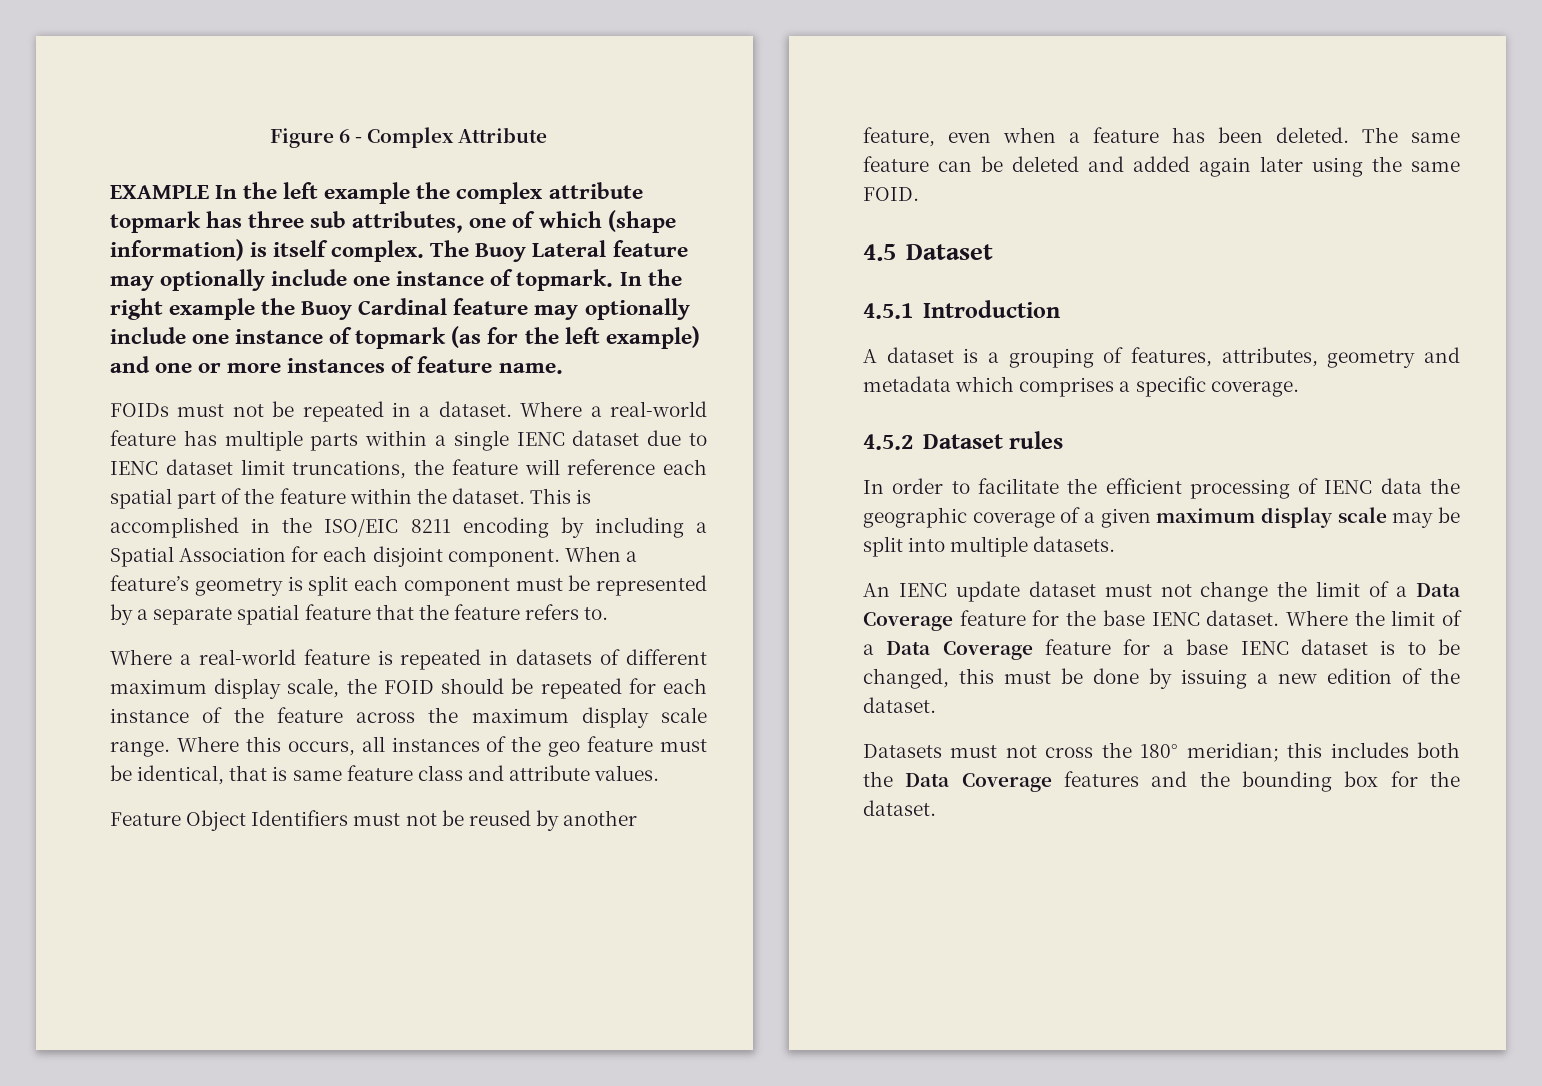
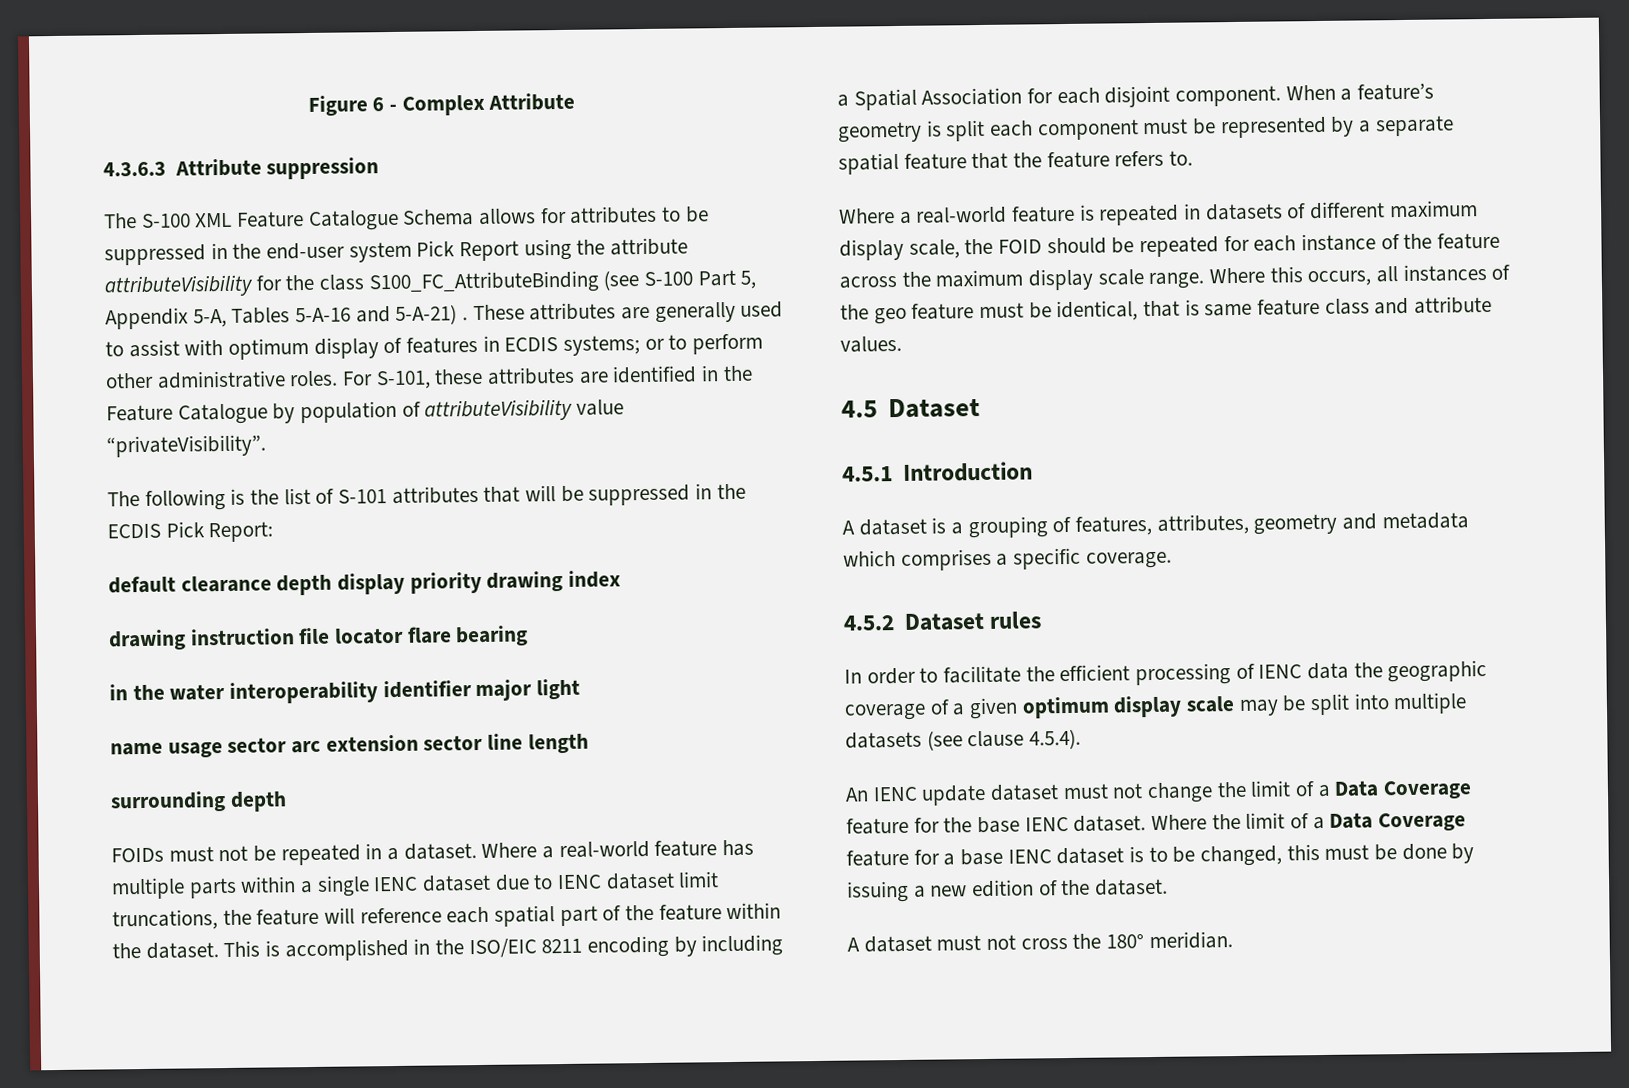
[110,182,643,204] [110,210,676,233] [110,239,688,262] [110,269,682,291] [110,298,690,320] [110,326,700,349] [110,356,563,374] EXAMPLE In the left example the complex attribute topmark has three sub attributes, one of which (shape information) is itself complex. The Buoy Lateral feature may optionally include one instance of topmark. In the right example the Buoy Cardinal feature may optionally include one instance of topmark (as for the left example) and one or more instances of feature name. -> [103,157,380,180] [104,205,709,231] [104,237,689,266] [104,269,757,298] [105,301,784,330] [105,333,764,360] [105,365,753,390] [106,398,625,425] [106,434,266,458] [107,483,746,511] [107,521,274,543] [108,570,622,596] [108,625,529,651] [109,678,581,704] [110,733,589,758] [110,791,287,813] 4.3.6.3 Attribute suppression // The S-100 XML Feature Catalogue Schema allows for attributes to be suppressed in the end-user system Pick Report using the attribute attributeVisibility for the class S100_FC_AttributeBinding (see S-100 Part 5, Appendix 5-A, Tables 5-A-16 and 5-A-21) . These attributes are generally used to assist with optimum display of features in ECDIS systems; or to perform other administrative roles. For S-101, these attributes are identified in the Feature Catalogue by population of attributeVisibility value “privateVisibility”. // The following is the list of S-101 attributes that will be suppressed in the ECDIS Pick Report: // default clearance depth display priority drawing index // drawing instruction file locator flare bearing // in the water interoperability identifier major light // name usage sector arc extension sector line length // surrounding depth
[110,810,638,831] [863,127,1460,147] [863,156,1460,177] [863,187,919,201] // Feature Object Identifiers must not be reused by another feature, even when a feature has been deleted. The same feature can be deleted and added again later using the same FOID. -> (902, 344) none
[1156,508,1256,523] maximum -> [1021,696,1110,719] optimum
[1033,536,1116,552] datasets. -> [845,728,1082,751] datasets (see clause 4.5.4).
[863,744,942,758] Datasets -> [847,935,932,953] A dataset
[1186,742,1460,762] [863,771,1460,792] [863,800,936,816] meridian; this includes both the Data Coverage features and the bounding box for the dataset. -> [1148,931,1233,950] meridian.

